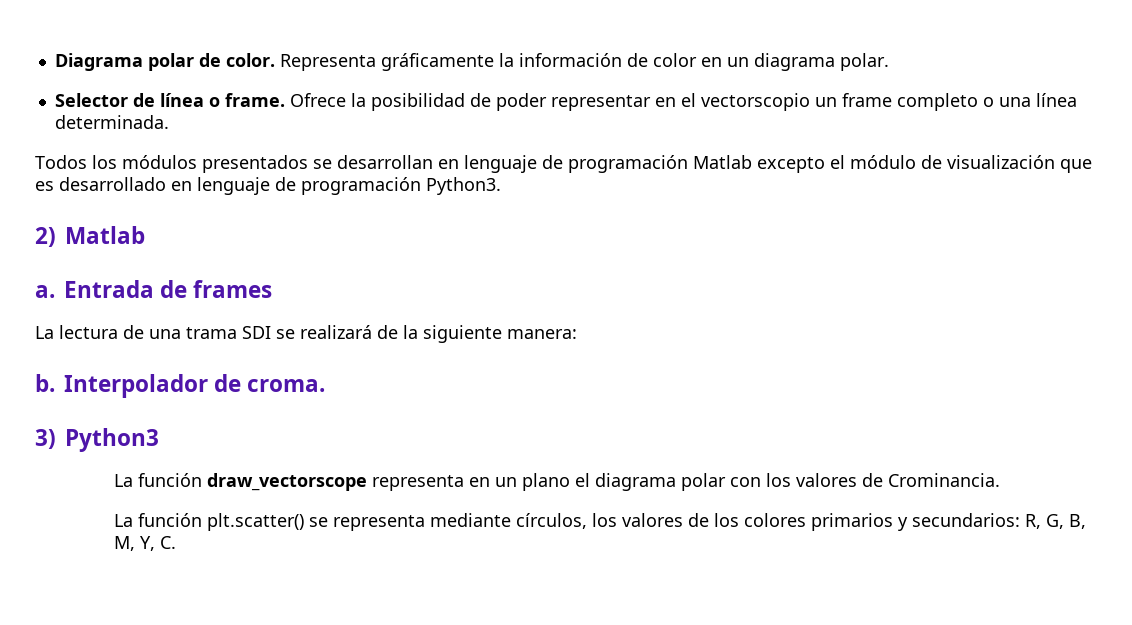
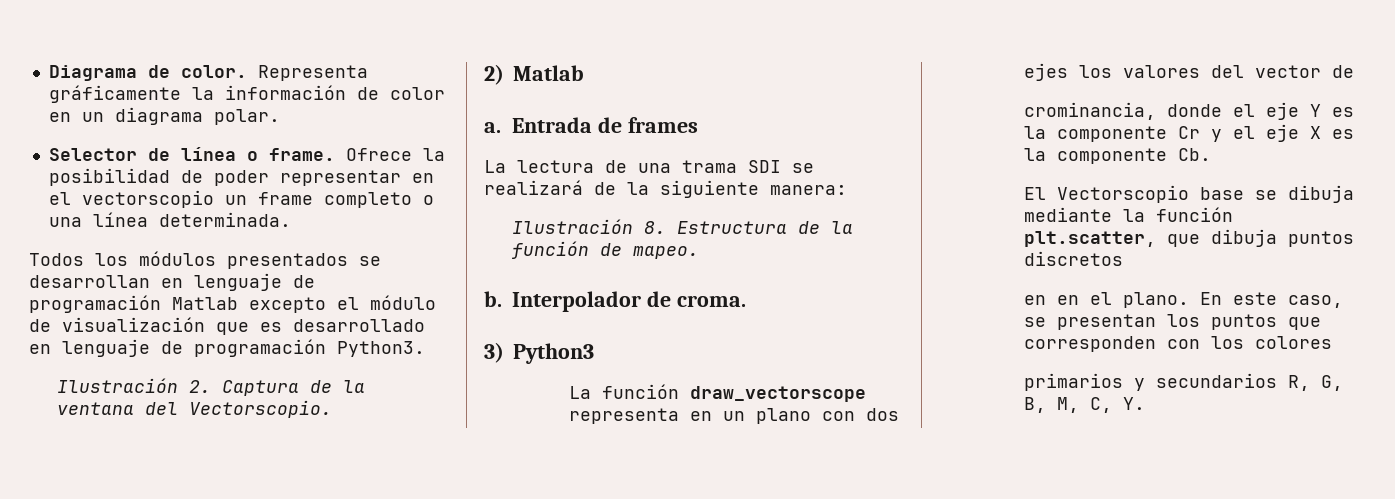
[147,53,194,71] polar -> (137, 73) none
(501, 186) none -> [57,378,366,396] [57,400,333,418] // Ilustración 2. Captura de la ventana del Vectorscopio.
(577, 334) none -> [512,219,854,234] [512,241,700,259] // Ilustración 8. Estructura de la función de mapeo.
[574,473,1000,491] [113,513,806,531] el diagrama polar con los valores de Crominancia. // La función plt.scatter() se representa mediante círculos, los valores de los colores -> [822,408,900,421] [1024,63,1355,81] [1024,102,1355,120] [1024,124,1355,142] [1024,148,1212,164] [1024,185,1355,203] [1024,207,1234,222] [1024,229,1355,247] [1024,251,1124,266] [1024,292,1344,308] [1024,314,1322,330] [1024,336,1333,352] con dos ejes los valores del vector de // crominancia, donde el eje Y es la componente Cr y el eje X es la componente Cb. // El Vectorscopio base se dibuja mediante la función plt.scatter, que dibuja puntos discretos // en en el plano. En este caso, se presentan los puntos que corresponden con los colores //
[911,513,1020,527] secundarios: -> [1156,373,1278,388] secundarios
[139,536,176,551] Y, C. -> [1090,397,1146,413] C, Y.

